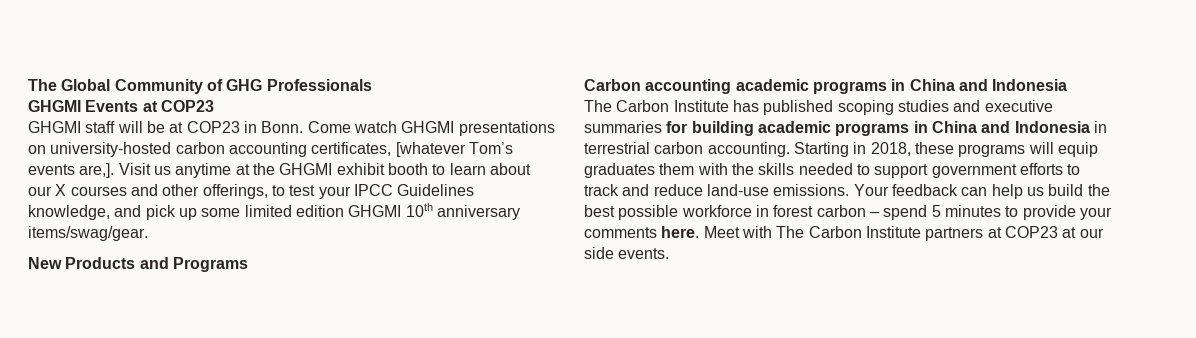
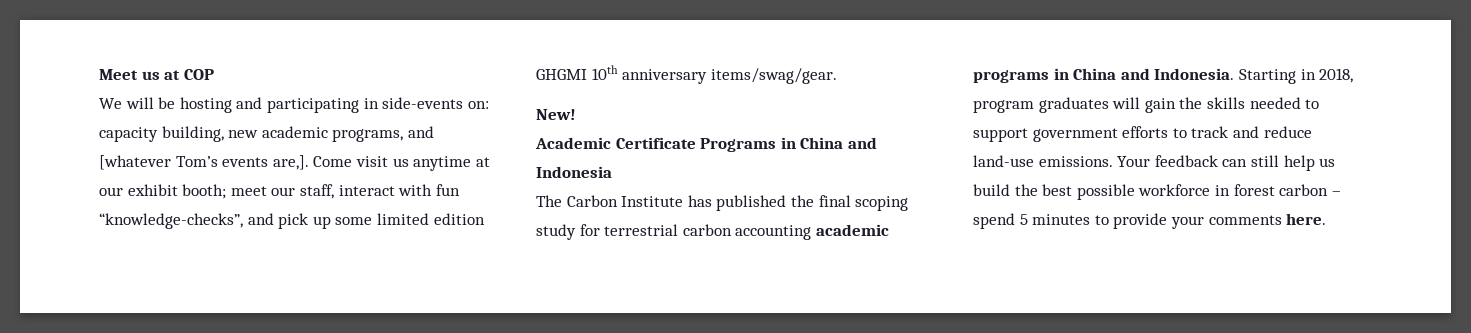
[28,79,372,94] [28,100,214,112] [28,121,555,136] [28,142,392,157] The Global Community of GHG Professionals // GHGMI Events at COP23 // GHGMI staff will be at COP23 in Bonn. Come watch GHGMI presentations on university-hosted carbon accounting certificates, -> [99,69,214,80] [99,97,489,113] [99,126,434,142] Meet us at COP // We will be hosting and participating in side-events on: capacity building, new academic programs, and
[118,163,151,175] Visit -> [313,156,388,167] Come visit
[252,163,531,175] [28,184,475,199] [28,205,110,220] the GHGMI exhibit booth to learn about our X courses and other offerings, to test your IPCC Guidelines knowledge, -> [99,184,460,199] [99,213,243,229] our exhibit booth; meet our staff, interact with fun “knowledge-checks”,
[28,257,248,272] [584,79,887,94] New Products and Programs // Carbon accounting academic programs -> [536,109,576,120] [535,137,777,152] New! // Academic Certificate Programs
[837,100,1053,115] [584,121,1107,136] [584,142,1098,157] [584,163,728,178] scoping studies and executive summaries for building academic programs in China and Indonesia in terrestrial carbon accounting. Starting in 2018, these programs will equip graduates them with -> [790,195,909,211] [536,224,889,240] [973,68,1354,84] [973,97,1176,113] the final scoping study for terrestrial carbon accounting academic programs in China and Indonesia. Starting in 2018, program graduates will gain
(988, 191) none -> [1250,155,1279,167] still
[703,226,1104,241] [584,247,670,259] Meet with The Carbon Institute partners at COP23 at our side events. -> (1327, 219) none

